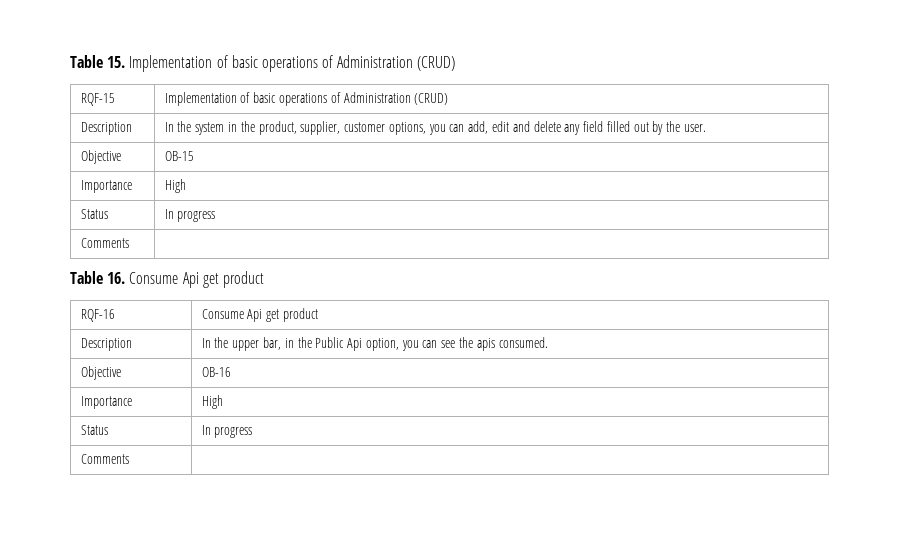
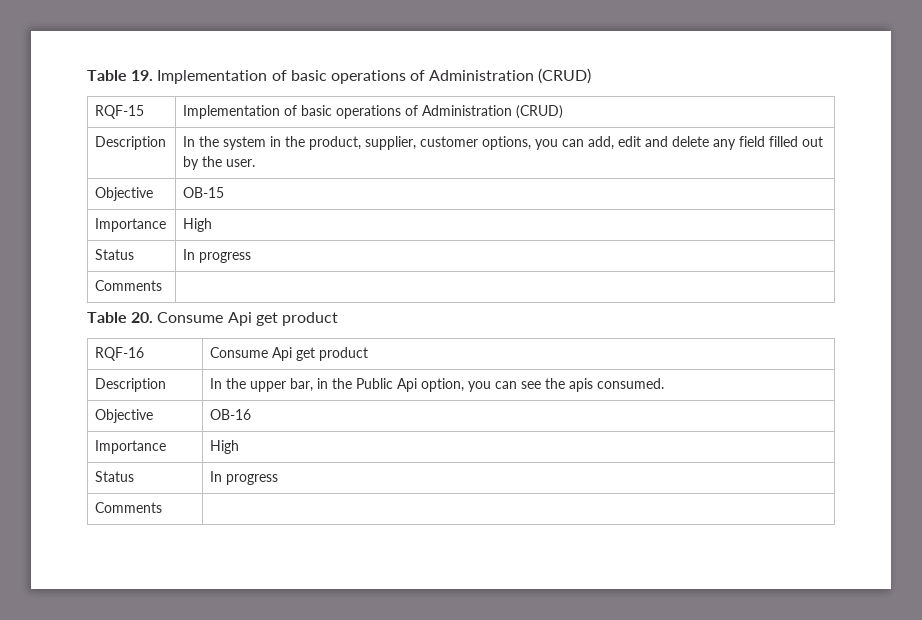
[70,55,126,68] Table 15. -> [87,70,154,81] Table 19.
[107,272,126,284] 16. -> [131,312,154,323] 20.

